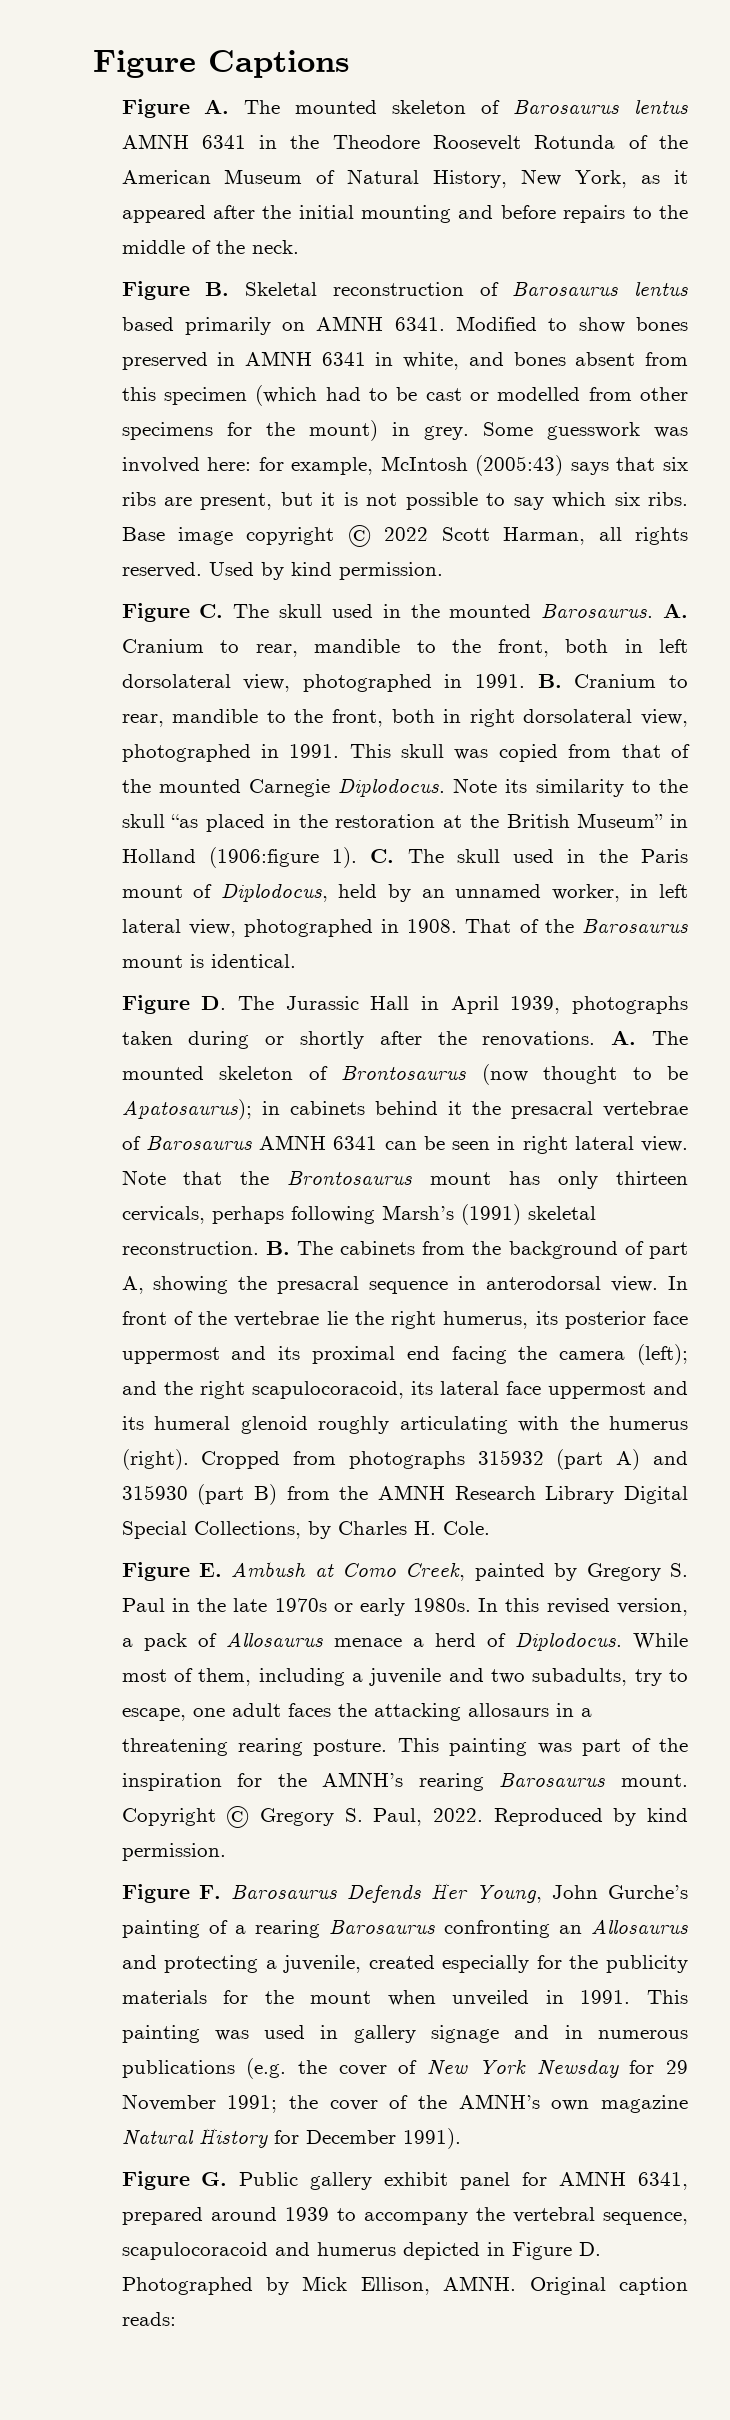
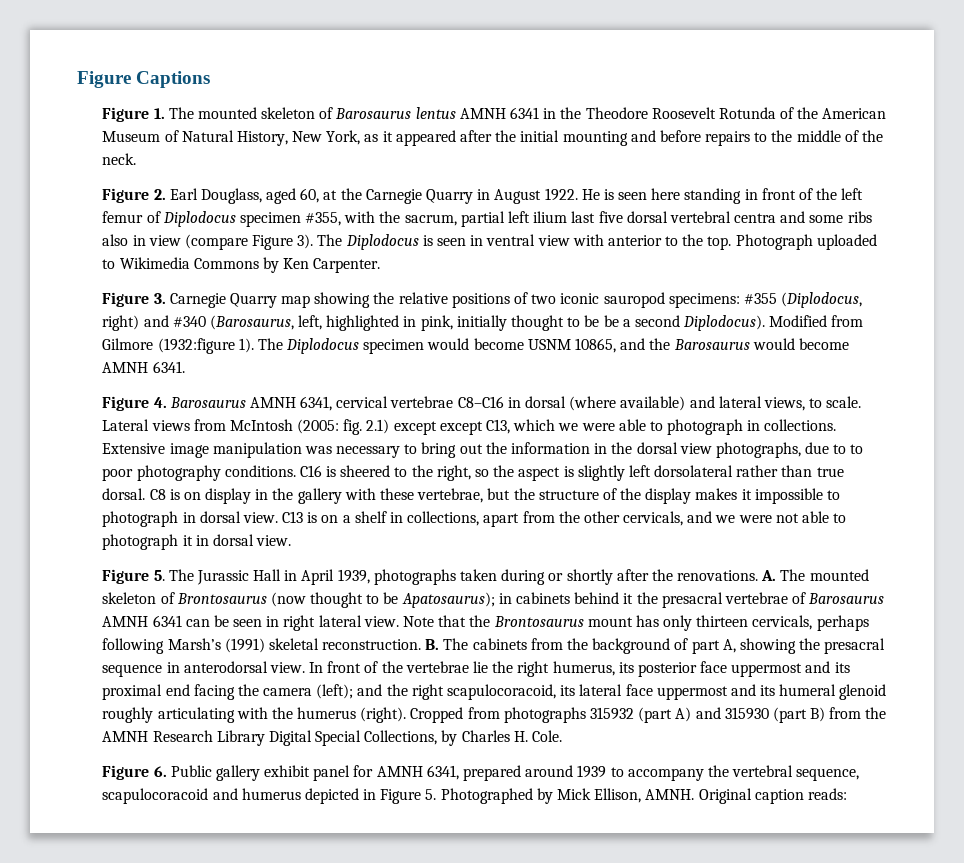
[204,99,230,114] A. -> [153,108,165,119] 1.
[205,281,689,296] [121,316,688,335] [121,351,689,370] [121,385,688,406] [121,420,688,441] [121,455,688,476] [121,492,688,510] [121,525,688,547] [121,562,443,580] [121,603,688,622] [121,639,689,657] [121,674,688,692] [121,709,689,727] [121,744,690,762] [121,778,688,797] [121,813,689,832] [121,847,688,868] [121,883,689,902] [121,919,688,937] [121,954,296,968] [121,995,227,1014] B. Skeletal reconstruction of Barosaurus lentus based primarily on AMNH 6341. Modified to show bones preserved in AMNH 6341 in white, and bones absent from this specimen (which had to be cast or modelled from other specimens for the mount) in grey. Some guesswork was involved here: for example, McIntosh (2005:43) says that six ribs are present, but it is not possible to say which six ribs. Base image copyright © 2022 Scott Harman, all rights reserved. Used by kind permission. // Figure C. The skull used in the mounted Barosaurus. A. Cranium to rear, mandible to the front, both in left dorsolateral view, photographed in 1991. B. Cranium to rear, mandible to the front, both in right dorsolateral view, photographed in 1991. This skull was copied from that of the mounted Carnegie Diplodocus. Note its similarity to the skull “as placed in the restoration at the British Museum” in Holland (1906:figure 1). C. The skull used in the Paris mount of Diplodocus, held by an unnamed worker, in left lateral view, photographed in 1908. That of the Barosaurus mount is identical. // Figure D. -> [153,188,864,204] [102,211,872,227] [102,234,877,250] [102,257,381,273] [102,292,863,308] [102,315,864,331] [102,338,849,354] [102,361,185,373] [102,396,862,411] [102,419,837,435] [102,442,864,458] [102,465,844,481] [102,488,841,504] [102,511,847,527] [102,534,292,550] [102,569,165,584] 2. Earl Douglass, aged 60, at the Carnegie Quarry in August 1922. He is seen here standing in front of the left femur of Diplodocus specimen #355, with the sacrum, partial left ilium last five dorsal vertebral centra and some ribs also in view (compare Figure 3). The Diplodocus is seen in ventral view with anterior to the top. Photograph uploaded to Wikimedia Commons by Ken Carpenter. // Figure 3. Carnegie Quarry map showing the relative positions of two iconic sauropod specimens: #355 (Diplodocus, right) and #340 (Barosaurus, left, highlighted in pink, initially thought to be be a second Diplodocus). Modified from Gilmore (1932:figure 1). The Diplodocus specimen would become USNM 10865, and the Barosaurus would become AMNH 6341. // Figure 4. Barosaurus AMNH 6341, cervical vertebrae C8–C16 in dorsal (where available) and lateral views, to scale. Lateral views from McIntosh (2005: fig. 2.1) except except C13, which we were able to photograph in collections. Extensive image manipulation was necessary to bring out the information in the dorsal view photographs, due to to poor photography conditions. C16 is sheered to the right, so the aspect is slightly left dorsolateral rather than true dorsal. C8 is on display in the gallery with these vertebrae, but the structure of the display makes it impossible to photograph in dorsal view. C13 is on a shelf in collections, apart from the other cervicals, and we were not able to photograph it in dorsal view. // Figure 5.
[198,1561,689,1581] [121,1598,688,1616] [121,1632,688,1651] [121,1668,688,1686] [121,1703,592,1721] [121,1738,688,1756] [121,1772,688,1791] [121,1806,688,1828] [121,1843,226,1861] [121,1883,688,1903] [121,1919,689,1938] [121,1955,688,1973] [121,1990,688,2006] [121,2025,688,2043] [121,2058,688,2079] [121,2094,688,2113] [121,2128,461,2149] [121,2171,228,2190] E. Ambush at Como Creek, painted by Gregory S. Paul in the late 1970s or early 1980s. In this revised version, a pack of Allosaurus menace a herd of Diplodocus. While most of them, including a juvenile and two subadults, try to escape, one adult faces the attacking allosaurs in a threatening rearing posture. This painting was part of the inspiration for the AMNH’s rearing Barosaurus mount. Copyright © Gregory S. Paul, 2022. Reproduced by kind permission. // Figure F. Barosaurus Defends Her Young, John Gurche’s painting of a rearing Barosaurus confronting an Allosaurus and protecting a juvenile, created especially for the publicity materials for the mount when unveiled in 1991. This painting was used in gallery signage and in numerous publications (e.g. the cover of New York Newsday for 29 November 1991; the cover of the AMNH’s own magazine Natural History for December 1991). // Figure G. -> [153,766,167,777] 6.
[578,2242,601,2256] D. -> [425,789,437,800] 5.

